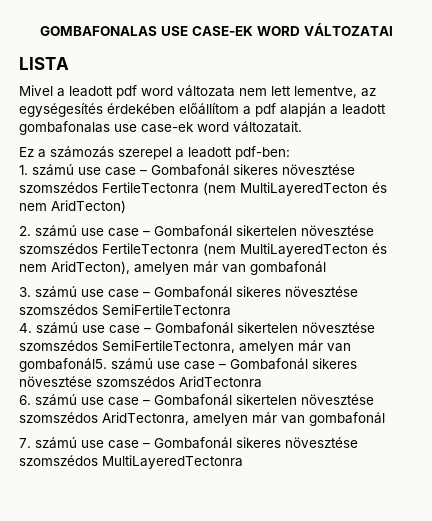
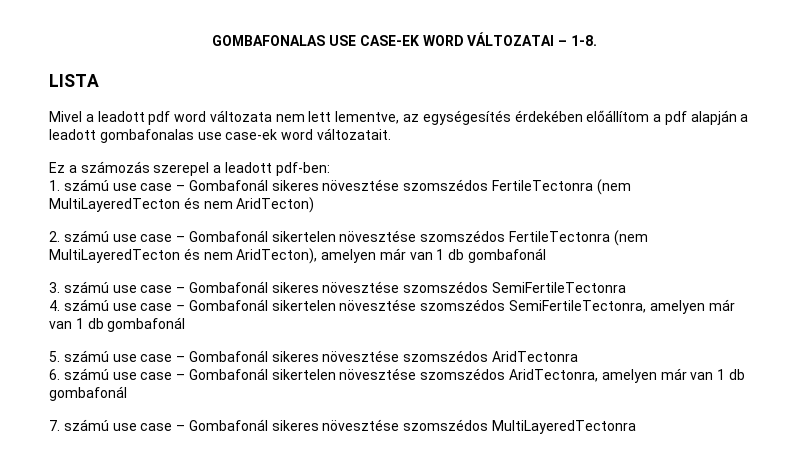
(393, 29) none -> [558,35,597,46] – 1-8.
(246, 268) none -> [436,249,465,260] 1 db
[19,358,107,372] gombafonál5. -> [75,317,186,332] [49,351,60,362] 1 db gombafonál // 5.
(305, 419) none -> [717,369,745,380] 1 db

